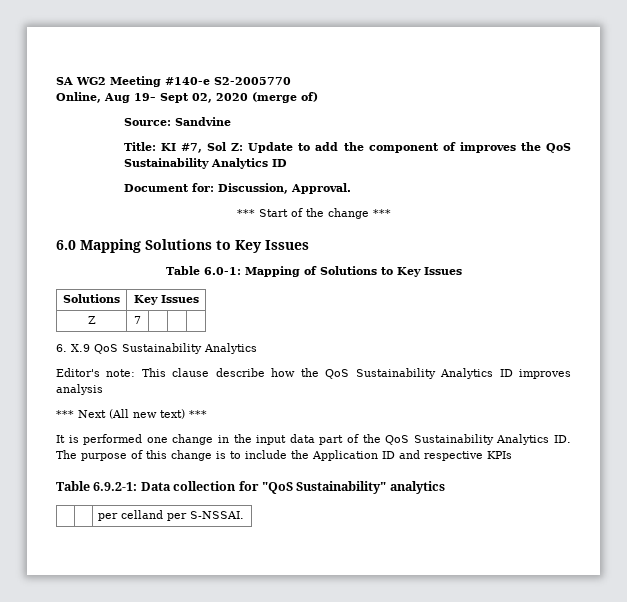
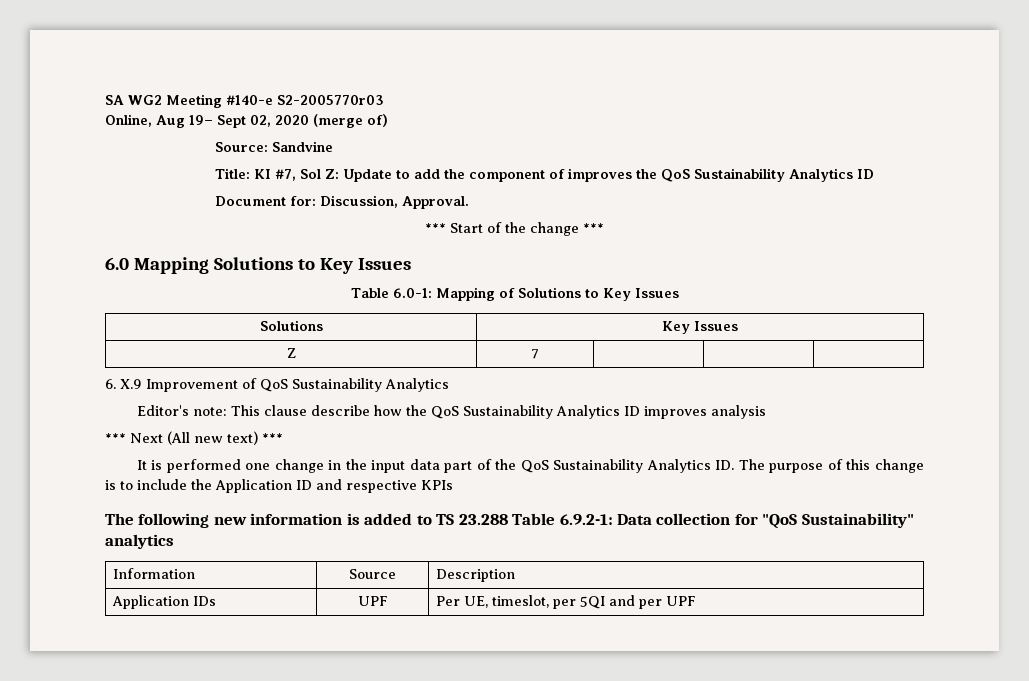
[214,77,291,85] S2-2005770 -> [277,95,384,105] S2-2005770r03
(90, 348) none -> [146,378,257,392] Improvement of
(512, 455) none -> [105,513,508,528] The following new information is added to TS 23.288
[98,510,245,521] | | per celland per S-NSSAI. -> [113,568,196,579] [349,569,396,579] [436,569,516,582] [112,595,217,609] [357,596,388,606] [436,595,697,609] Information | Source | Description // Application IDs | UPF | Per UE, timeslot, per 5QI and per UPF

